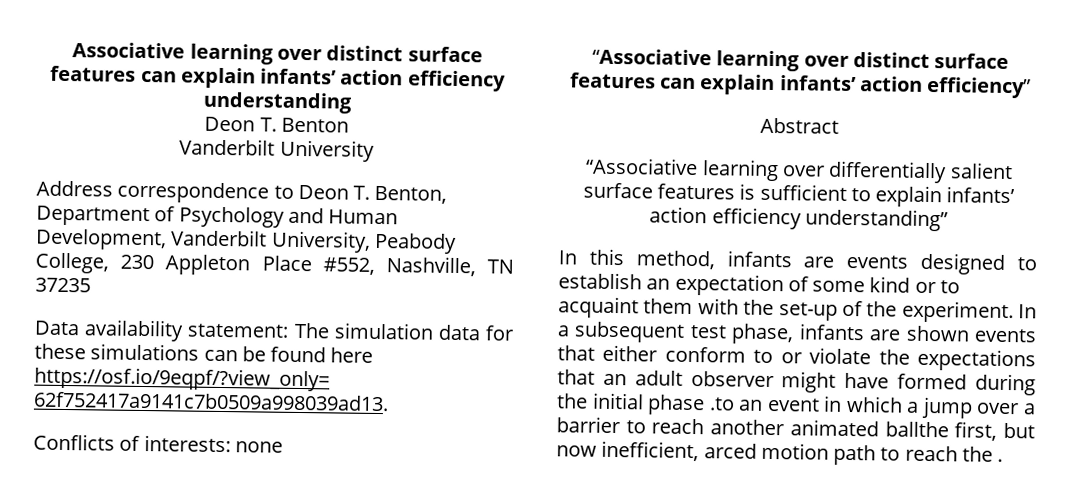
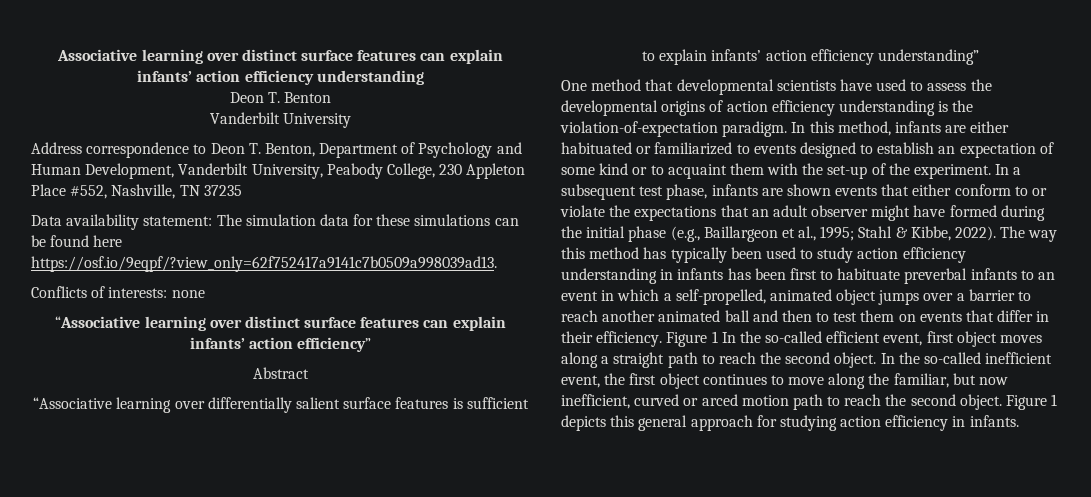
(948, 220) none -> [561,79,992,95] [561,100,974,116] [560,121,788,137] One method that developmental scientists have used to assess the developmental origins of action efficiency understanding is the violation-of-expectation paradigm.
(835, 262) none -> [970,121,1010,133] [561,142,750,155] either habituated or familiarized to
[708,397,735,411] .to -> [670,226,1058,242] [561,247,966,263] [561,268,1034,284] (e.g., Baillargeon et al., 1995; Stahl & Kibbe, 2022). The way this method has typically been used to study action efficiency understanding in infants has been first to habituate preverbal infants to
[920,396,973,419] jump -> [675,289,920,305] self-propelled, animated object jumps
[884,421,998,441] ballthe first, -> [724,310,1050,322] [561,331,1043,347] [561,352,1053,368] [561,373,949,389] ball and then to test them on events that differ in their efficiency. Figure 1 In the so-called efficient event, first object moves along a straight path to reach the second object. In the so-called inefficient event, the first object continues to move along the familiar,
(700, 451) none -> [634,394,699,406] curved or
[997,458,1004,462] . -> [910,394,1058,410] [561,415,1019,431] second object. Figure 1 depicts this general approach for studying action efficiency in infants.

